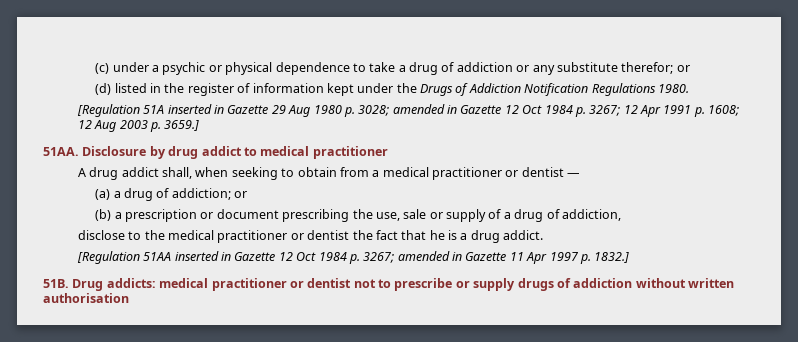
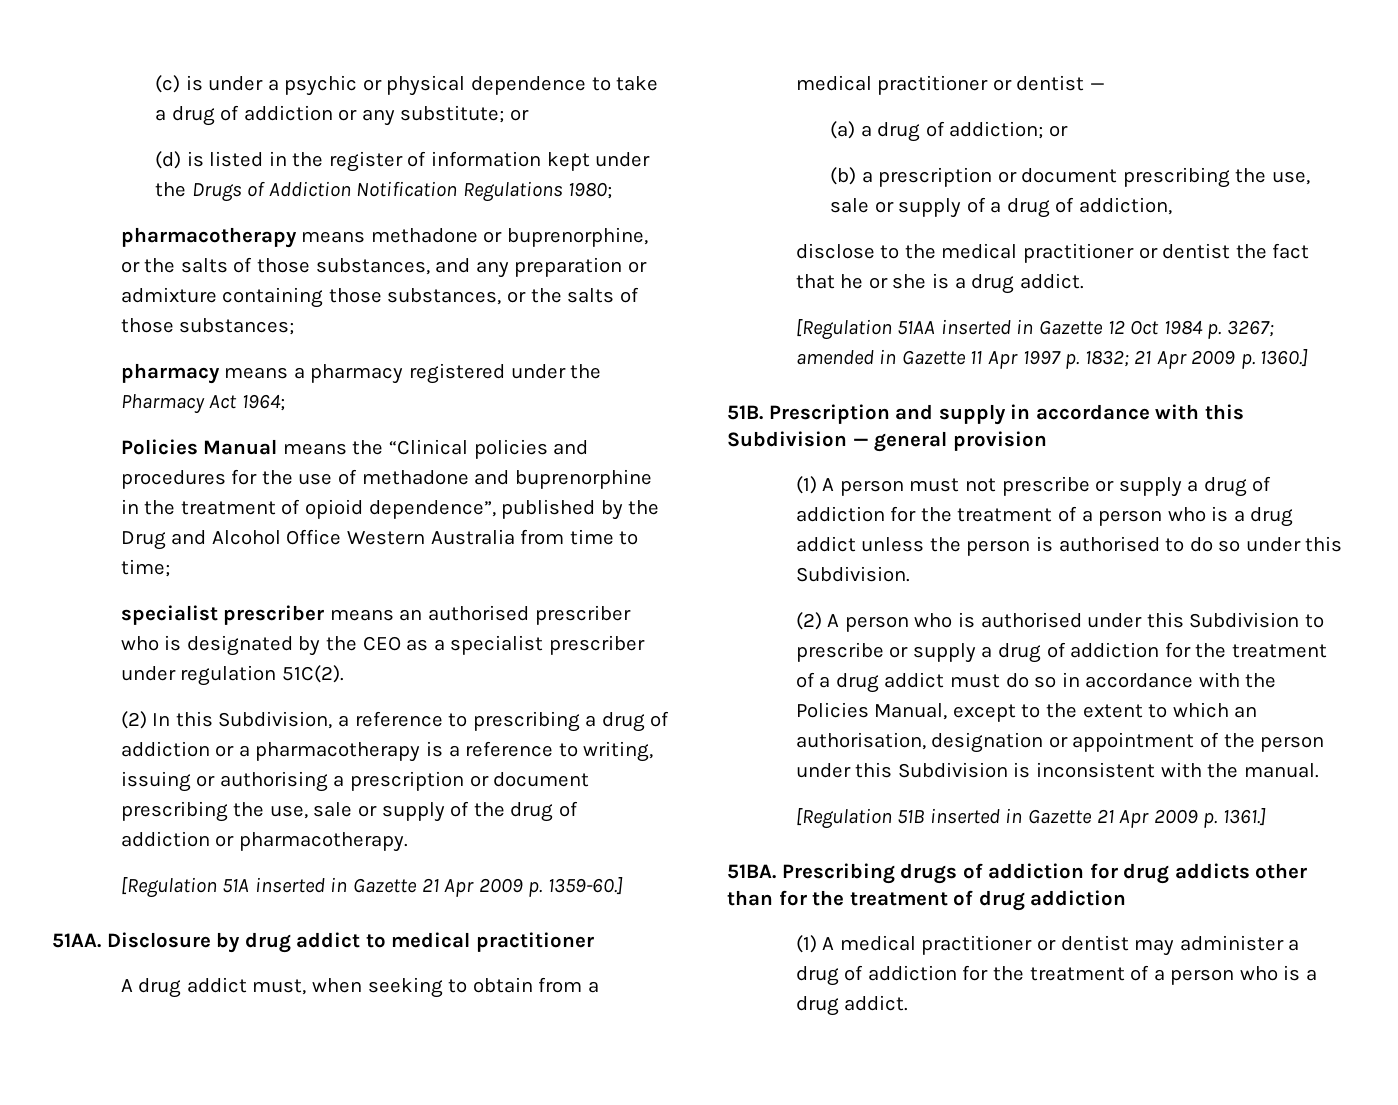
(110, 68) none -> [185,75,203,91] is
[556,62,674,74] substitute therefor; -> [400,105,505,123] substitute;
(112, 89) none -> [186,151,204,167] is
[657,84,689,93] 1980. -> [568,182,613,199] [120,227,648,248] [120,257,647,278] [120,287,639,308] [120,318,295,335] [120,363,602,384] [120,394,285,414] [120,439,589,459] [120,469,652,489] [120,499,660,520] [120,529,639,550] [120,559,170,577] [120,605,631,625] [120,635,645,656] [120,665,344,686] [120,711,670,732] [120,741,654,762] [120,771,590,792] [120,801,578,822] [120,831,408,852] 1980; // pharmacotherapy means methadone or buprenorphine, or the salts of those substances, and any preparation or admixture containing those substances, or the salts of those substances; // pharmacy means a pharmacy registered under the Pharmacy Act 1964; // Policies Manual means the “Clinical policies and procedures for the use of methadone and buprenorphine in the treatment of opioid dependence”, published by the Drug and Alcohol Office Western Australia from time to time; // specialist prescriber means an authorised prescriber who is designated by the CEO as a specialist prescriber under regulation 51C(2). // (2) In this Subdivision, a reference to prescribing a drug of addiction or a pharmacotherapy is a reference to writing, issuing or authorising a prescription or document prescribing the use, sale or supply of the drug of addiction or pharmacotherapy.
[271,104,740,117] [77,120,200,132] 29 Aug 1980 p. 3028; amended in Gazette 12 Oct 1984 p. 3267; 12 Apr 1991 p. 1608; 12 Aug 2003 p. 3659.] -> [421,877,623,897] 21 Apr 2009 p. 1359-60.]
[162,167,193,179] shall, -> [252,979,307,995] must,
(445, 235) none -> [868,274,927,289] or she
[594,252,630,263] [43,278,734,291] [43,293,129,303] 1832.] // 51B. Drug addicts: medical practitioner or dentist not to prescribe or supply drugs of addiction without written authorisation -> [1084,349,1309,369] [727,404,1244,425] [727,431,1047,452] [795,476,1272,497] [795,506,1294,527] [795,536,1343,556] [795,566,910,582] [795,612,1324,632] [795,642,1327,663] [795,672,1277,693] [795,702,1258,722] [795,732,1325,753] [795,762,1319,778] [795,808,1266,829] [727,863,1308,884] [727,890,1127,911] [795,935,1300,956] [795,965,1317,986] [795,995,909,1016] 1832; 21 Apr 2009 p. 1360.] // 51B. Prescription and supply in accordance with this Subdivision — general provision // (1) A person must not prescribe or supply a drug of addiction for the treatment of a person who is a drug addict unless the person is authorised to do so under this Subdivision. // (2) A person who is authorised under this Subdivision to prescribe or supply a drug of addiction for the treatment of a drug addict must do so in accordance with the Policies Manual, except to the extent to which an authorisation, designation or appointment of the person under this Subdivision is inconsistent with the manual. // [Regulation 51B inserted in Gazette 21 Apr 2009 p. 1361.] // 51BA. Prescribing drugs of addiction for drug addicts other than for the treatment of drug addiction // (1) A medical practitioner or dentist may administer a drug of addiction for the treatment of a person who is a drug addict.

